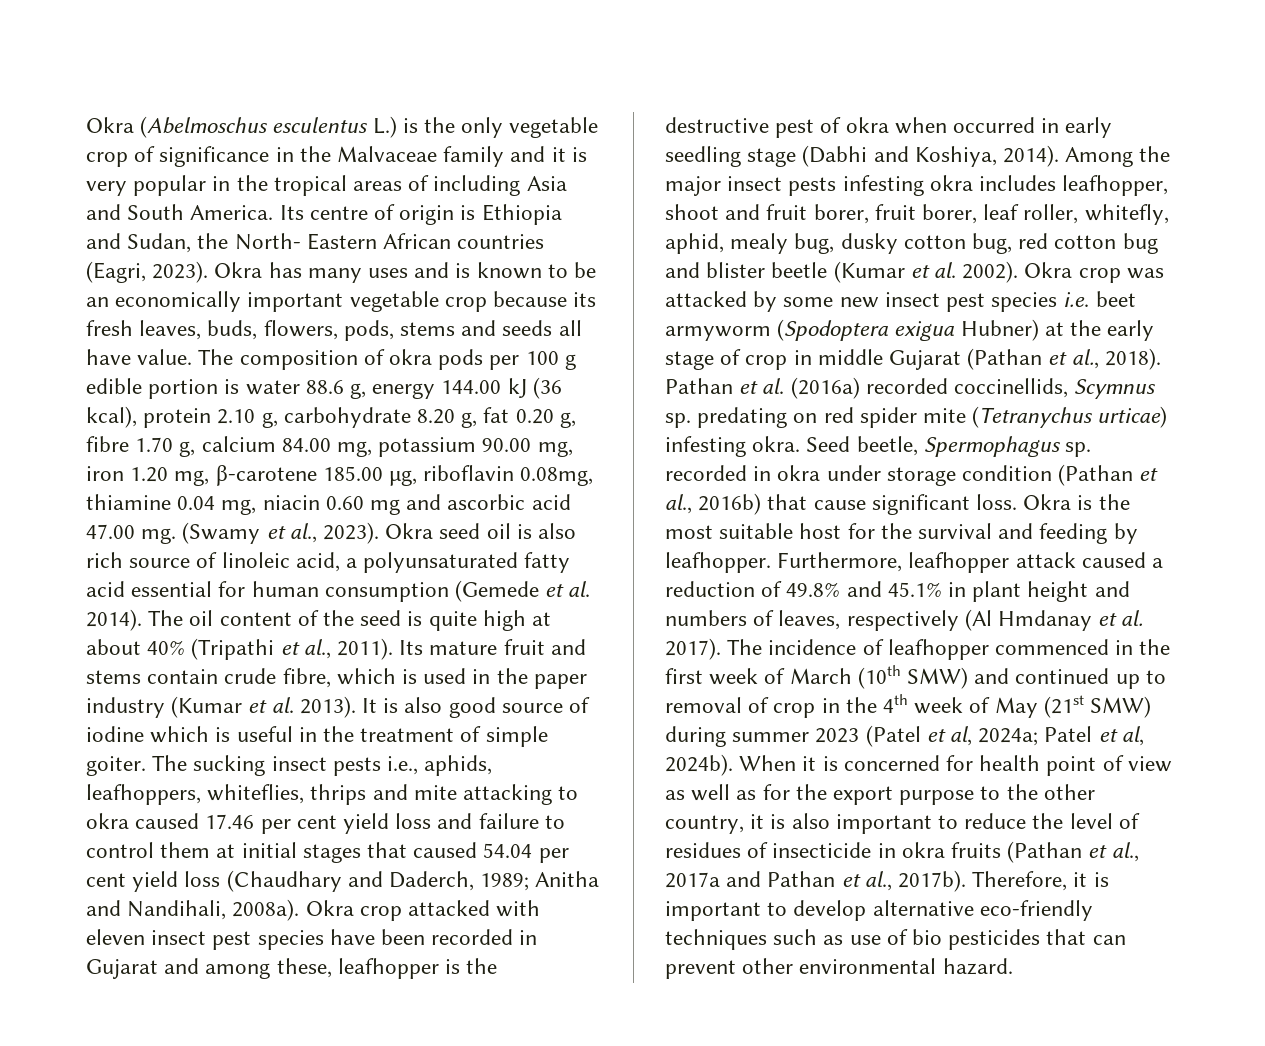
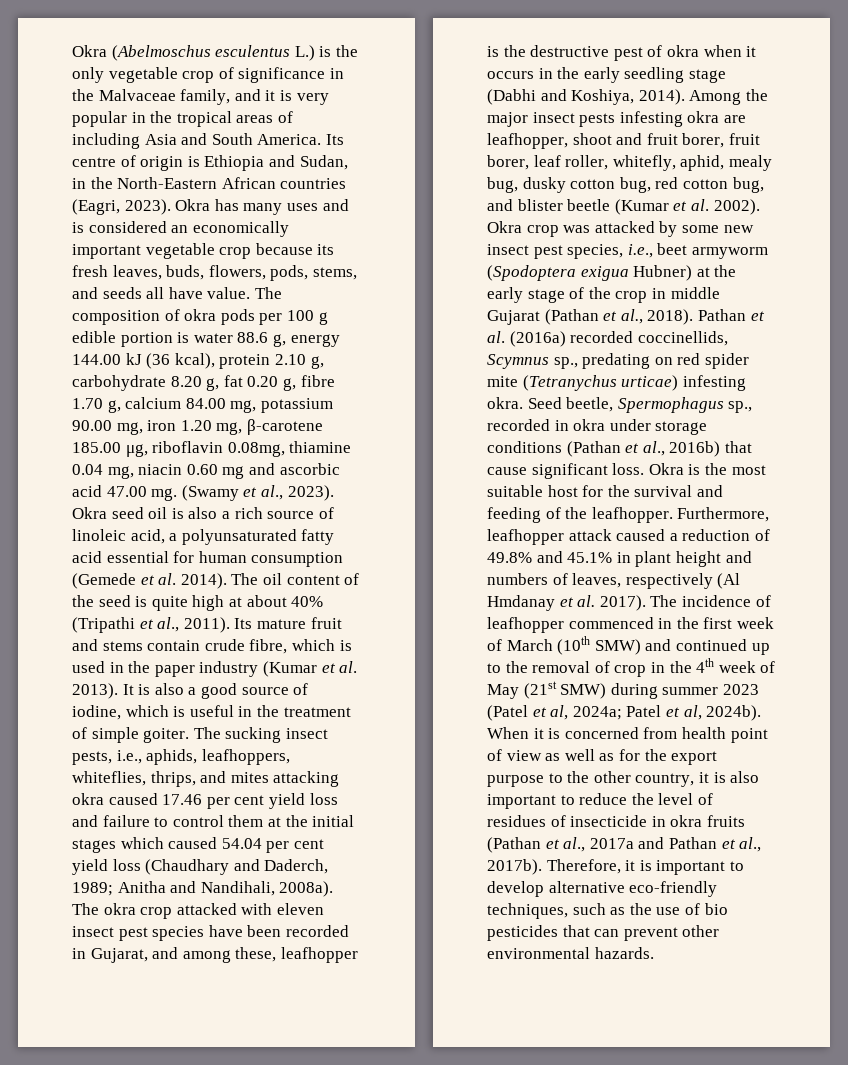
[443,146,505,167] family -> [180,89,231,105] family,
[197,233,377,250] the North- Eastern -> [72,177,218,189] in the North-Eastern
[476,262,597,279] known to be -> [88,221,167,233] considered
[400,322,456,336] stems -> [312,267,357,280] stems,
(577, 531) none -> [221,511,230,519] a
(443, 705) none -> [188,687,197,695] a
[86,726,144,742] iodine -> [72,705,121,720] iodine,
[332,757,381,776] pests -> [72,751,112,765] pests,
[310,784,579,805] thrips and mite attacking to -> [150,771,340,787] thrips, and mites attacking
(236, 851) none -> [285,815,308,827] the
[367,842,408,858] that -> [120,837,164,849] which
[305,900,354,916] Okra -> [72,903,136,915] The okra
[86,959,158,979] Gujarat -> [90,948,148,963] Gujarat,
[953,117,1060,133] occurred in -> [746,46,757,57] [487,67,580,79] it occurs in the
[979,175,1057,191] includes -> [723,115,746,123] are
[1122,233,1158,254] bug -> [732,177,764,193] bug,
[991,292,1090,312] species i.e. -> [567,244,653,259] species, i.e.,
(742, 357) none -> [588,287,611,299] the
[665,413,691,428] sp. -> [553,357,578,369] sp.,
[1065,442,1092,457] sp. -> [728,401,753,413] sp.,
[962,465,1053,481] condition -> [487,441,562,453] conditions
[1113,523,1138,544] by -> [545,507,588,519] of the
(1166, 677) none -> [505,661,528,673] the
[946,755,974,771] for -> [643,727,678,739] from
[665,929,767,950] techniques -> [487,903,568,919] techniques,
(844, 940) none -> [629,903,652,915] the
[942,958,1013,975] hazard. -> [594,947,654,959] hazards.

